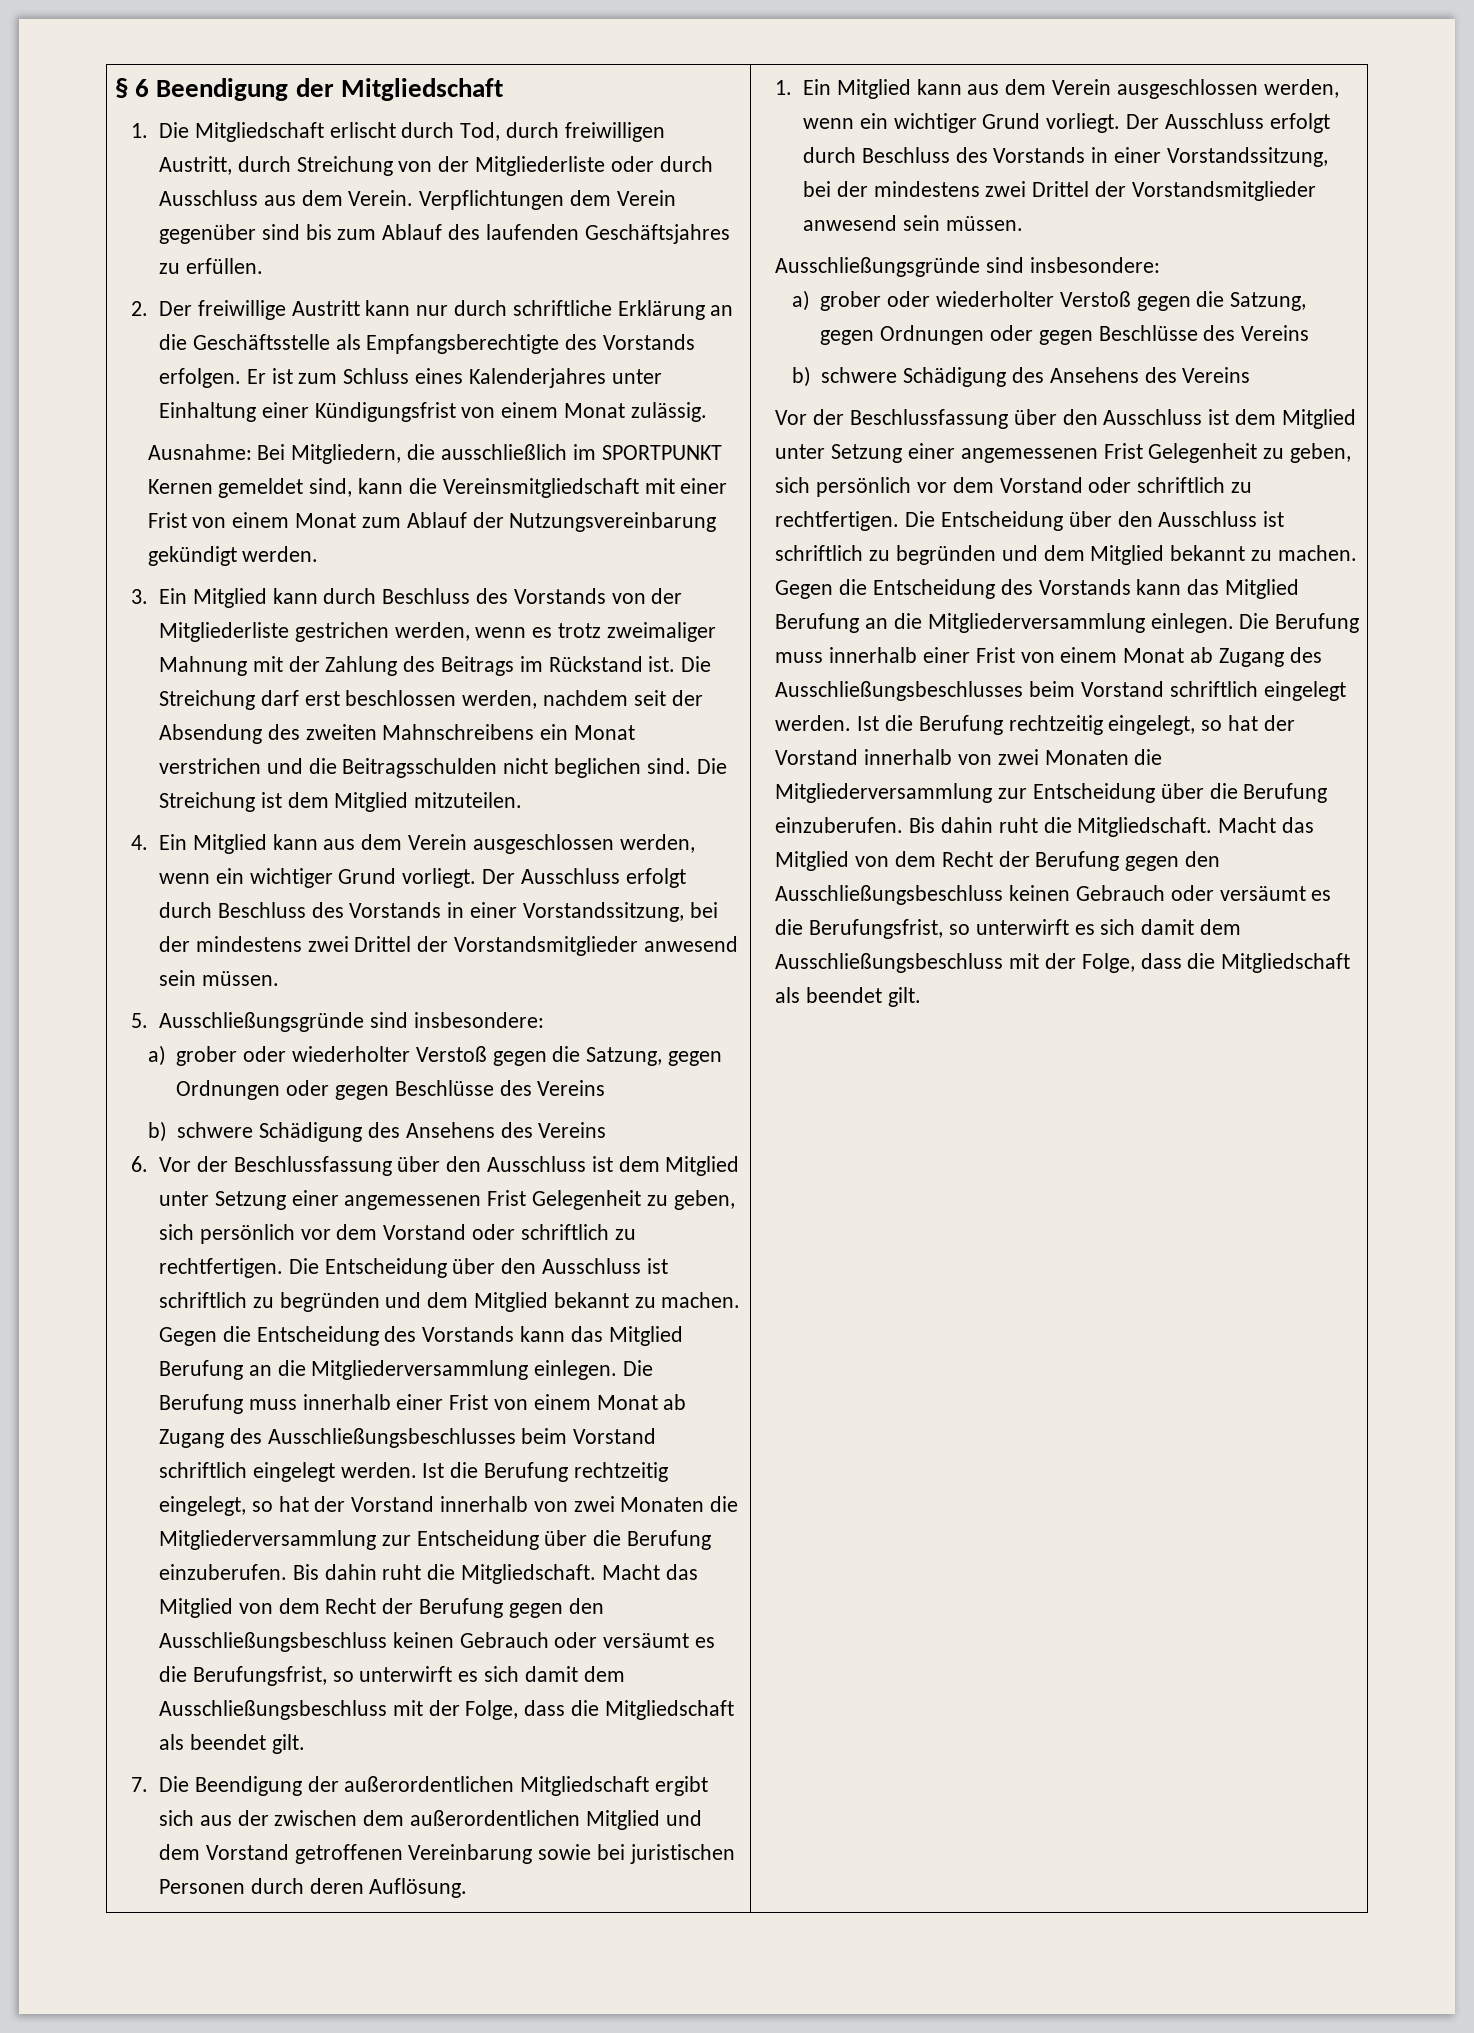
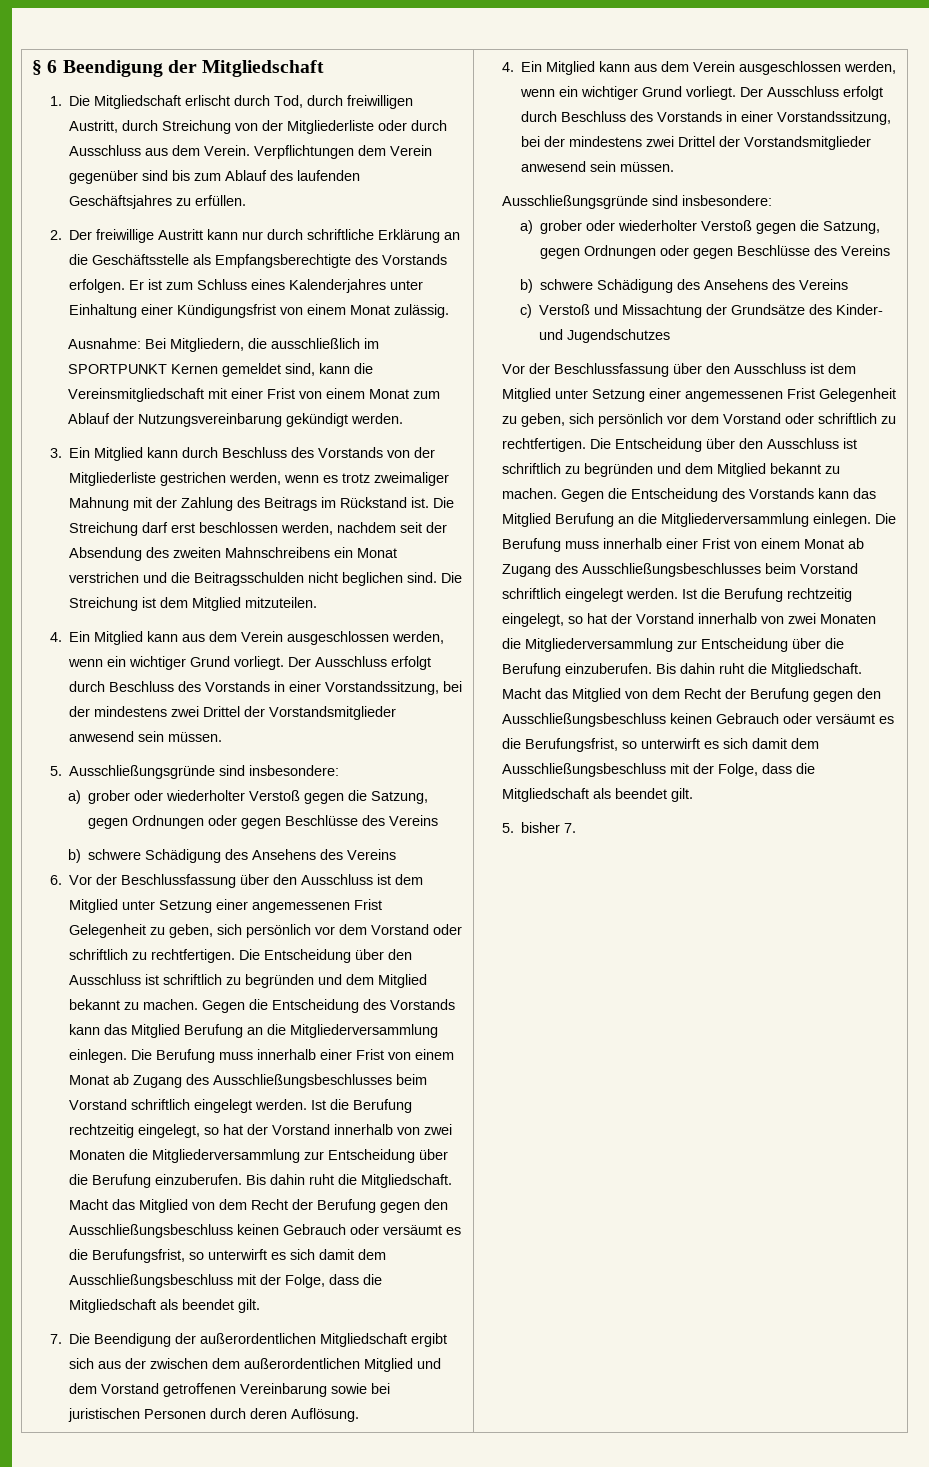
[775,80,793,95] 1. -> [501,62,514,72] 4.
(1251, 375) none -> [519,304,884,318] [539,329,671,343] // c) Verstoß und Missachtung der Grundsätze des Kinder- und Jugendschutzes
(921, 997) none -> [501,822,577,833] // 5. bisher 7.

